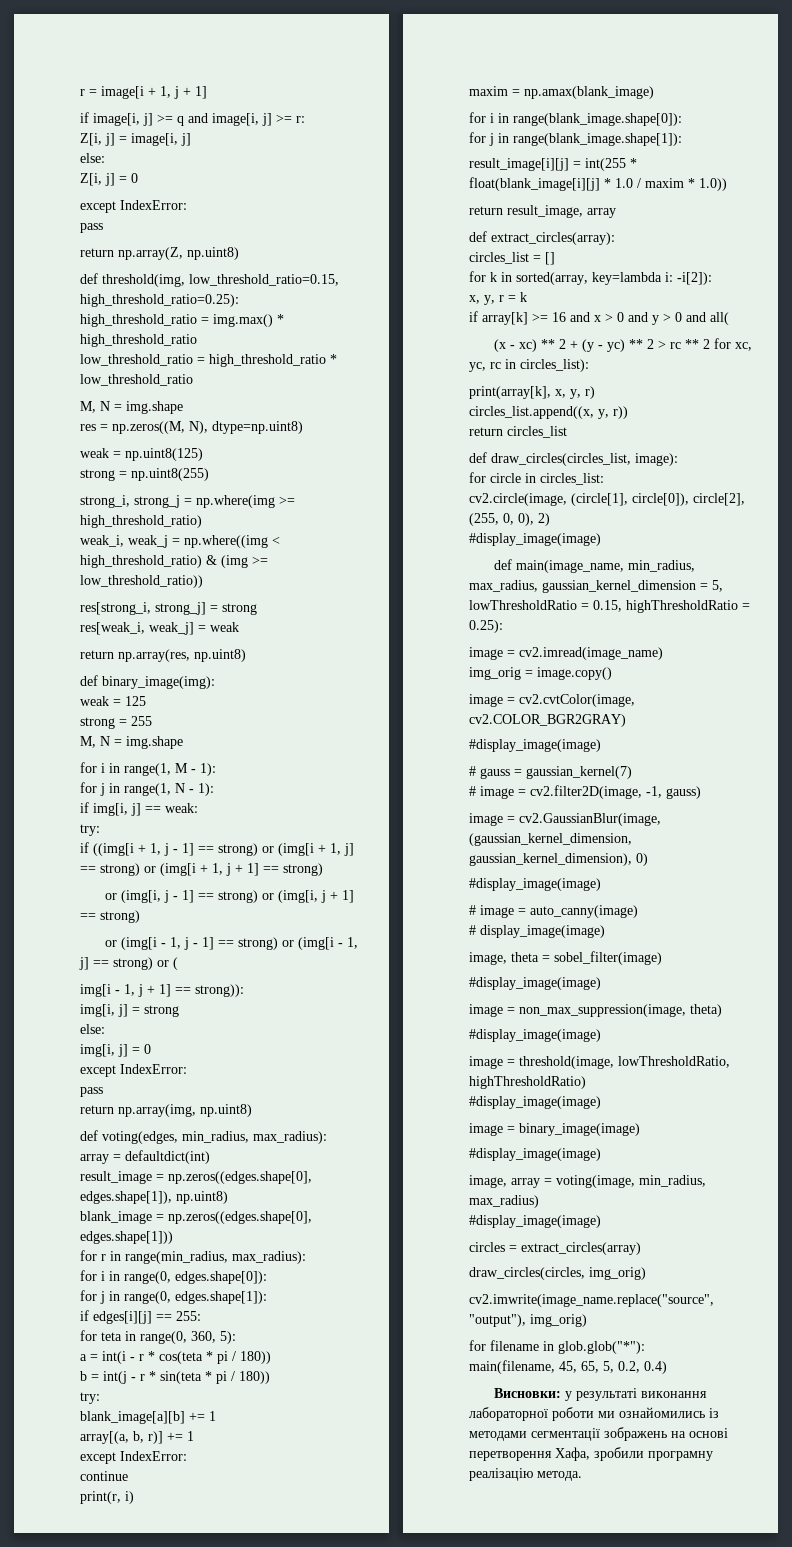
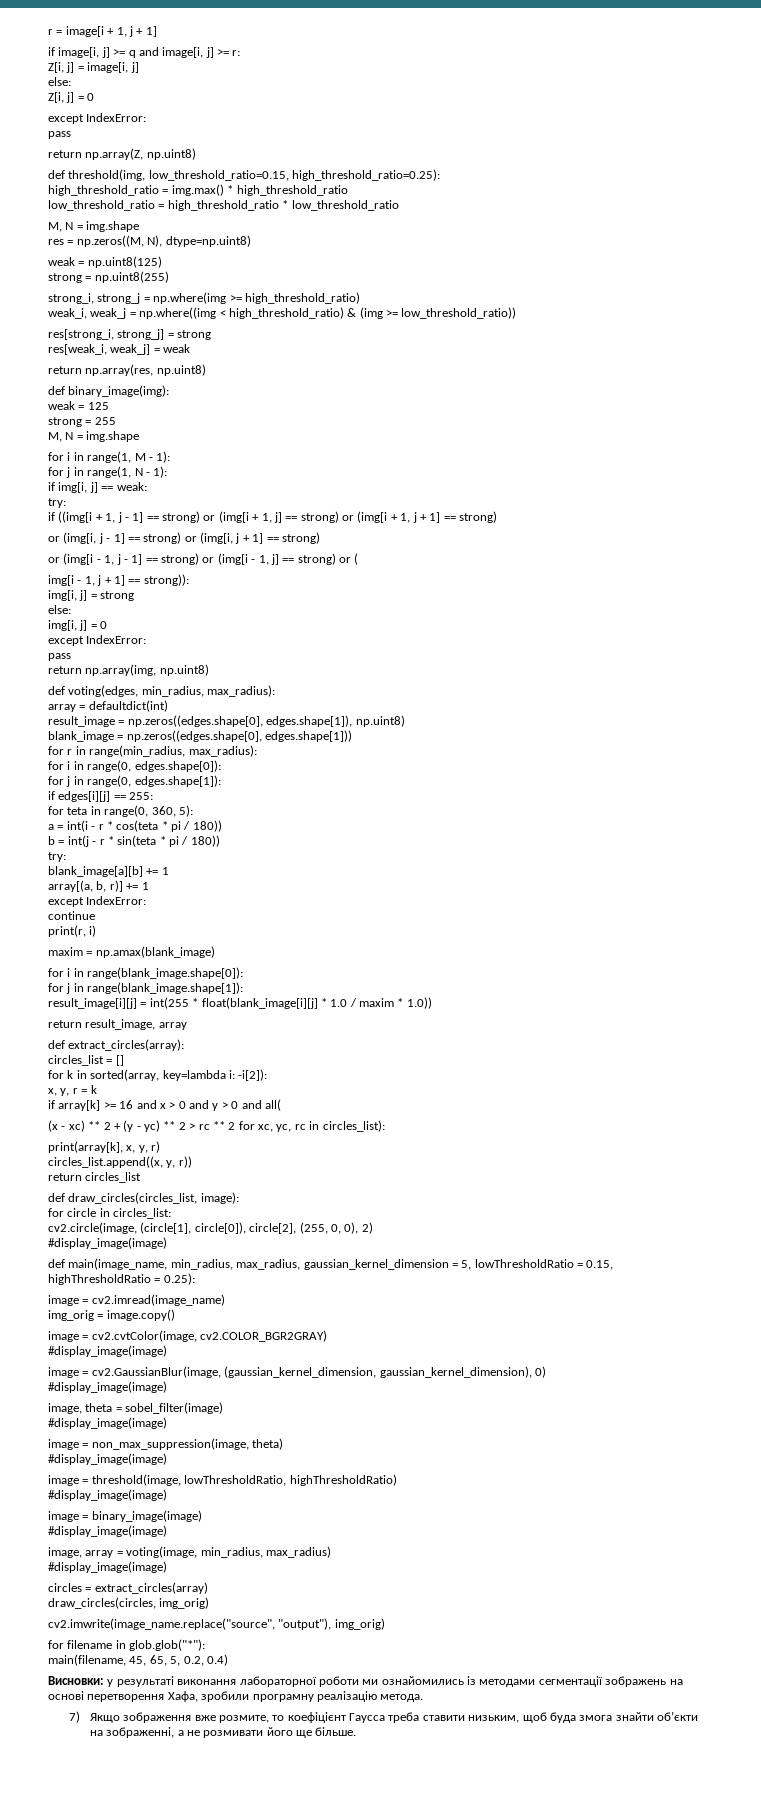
[469,766,632,779] [469,785,701,799] // # gauss = gaussian_kernel(7) // # image = cv2.filter2D(image, -1, gauss) -> (167, 1351) none
[469,905,638,918] [469,925,605,938] // # image = auto_canny(image) // # display_image(image) -> (167, 1387) none
(582, 1476) none -> [68,1711,699,1723] [89,1727,357,1738] // 7) Якщо зображення вже розмите, то коефіцієнт Гаусса треба ставити низьким, щоб буда змога знайти об’єкти на зображенні, а не розмивати його ще більше.

